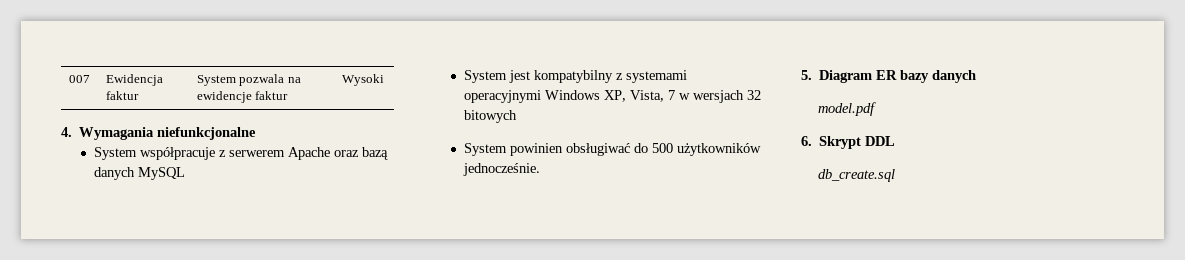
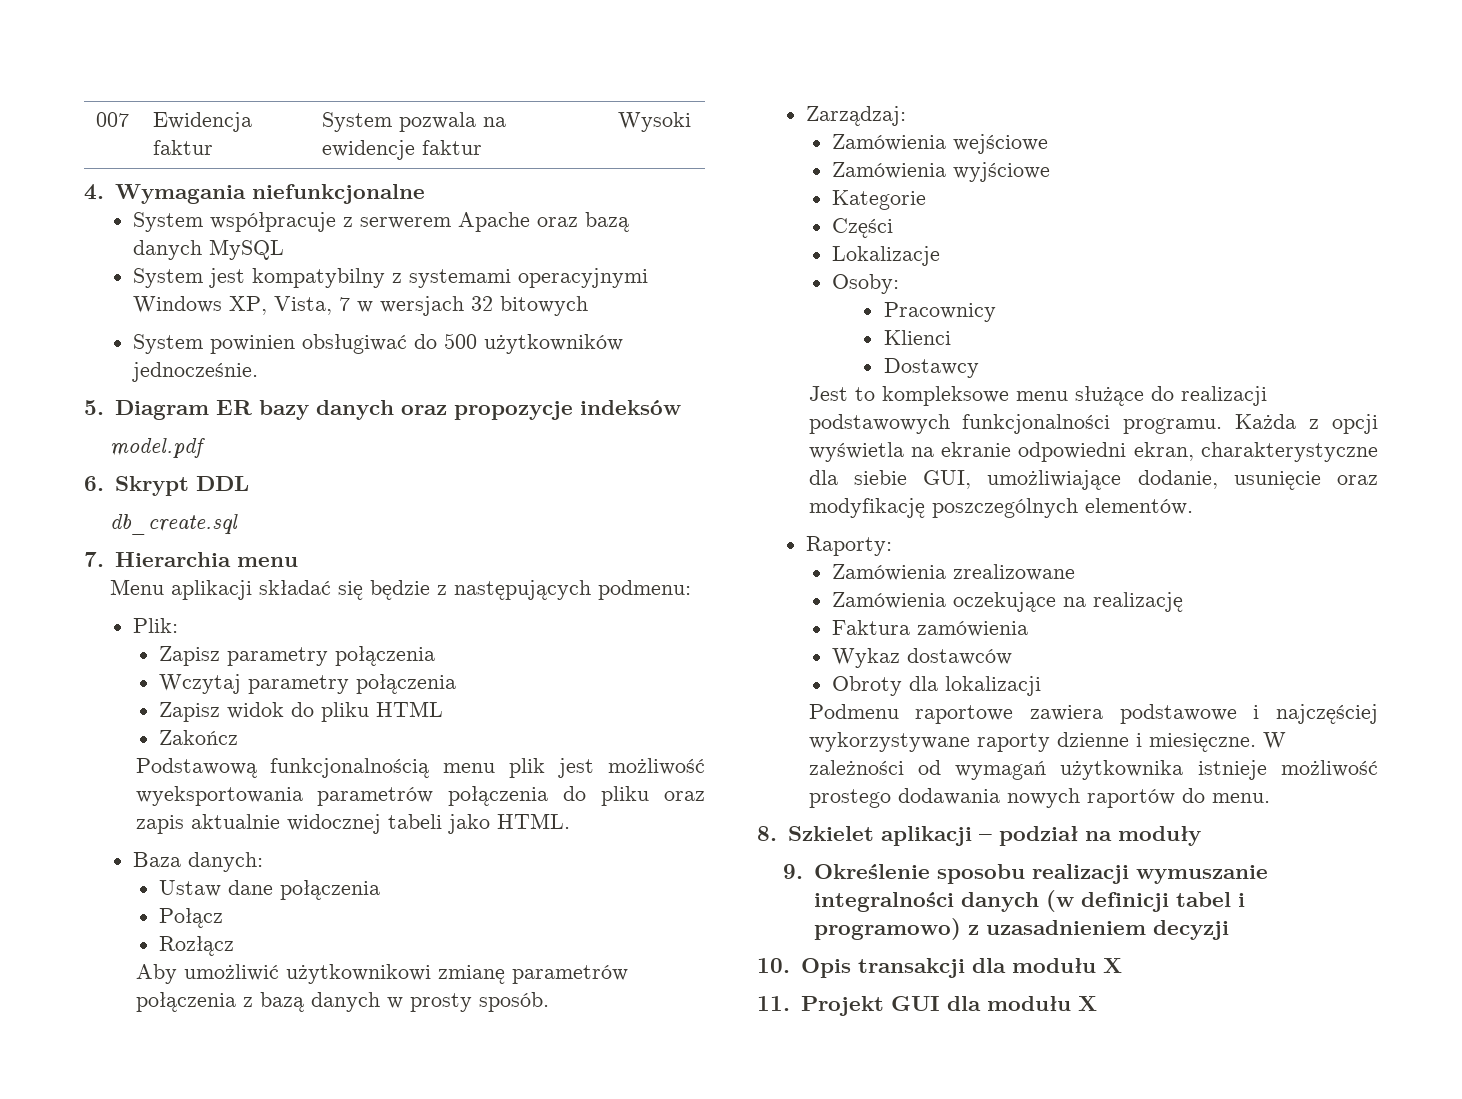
(977, 76) none -> [400,400,681,420] oraz propozycje indeksów
(895, 175) none -> [84,552,298,567] [109,579,691,600] [133,618,179,633] [159,646,436,666] [159,674,457,694] [159,701,444,722] [159,730,239,745] [135,758,706,778] [135,786,706,806] [135,813,570,834] [133,852,264,872] [159,880,381,900] [159,908,224,928] [159,936,235,956] [135,964,628,984] [135,992,549,1012] [806,106,907,126] [832,134,1049,154] [832,162,1051,182] [832,190,927,210] [832,218,894,238] [832,246,941,266] [832,274,900,294] [883,302,996,322] [883,330,951,345] [883,358,979,378] [808,386,1267,406] [808,414,1378,434] [808,442,1378,462] [808,470,1378,490] [808,498,1193,518] [806,536,893,556] [832,564,1076,581] [832,592,1184,612] [832,620,1029,637] [832,648,1013,668] [832,676,1042,696] [808,704,1378,724] [808,732,1286,752] [808,760,1378,780] [808,788,1270,808] [757,826,1201,846] [782,864,1268,884] [813,890,1245,912] [813,918,1229,940] [757,958,1122,978] [757,996,1097,1016] // 7. Hierarchia menu // Menu aplikacji składać się będzie z następujących podmenu: // Plik: // Zapisz parametry połączenia // Wczytaj parametry połączenia // Zapisz widok do pliku HTML // Zakończ // Podstawową funkcjonalnością menu plik jest możliwość wyeksportowania parametrów połączenia do pliku oraz zapis aktualnie widocznej tabeli jako HTML. // Baza danych: // Ustaw dane połączenia // Połącz // Rozłącz // Aby umożliwić użytkownikowi zmianę parametrów połączenia z bazą danych w prosty sposób. // Zarządzaj: // Zamówienia wejściowe // Zamówienia wyjściowe // Kategorie // Części // Lokalizacje // Osoby: // Pracownicy // Klienci // Dostawcy // Jest to kompleksowe menu służące do realizacji podstawowych funkcjonalności programu. Każda z opcji wyświetla na ekranie odpowiedni ekran, charakterystyczne dla siebie GUI, umożliwiające dodanie, usunięcie oraz modyfikację poszczególnych elementów. // Raporty: // Zamówienia zrealizowane // Zamówienia oczekujące na realizację // Faktura zamówienia // Wykaz dostawców // Obroty dla lokalizacji // Podmenu raportowe zawiera podstawowe i najczęściej wykorzystywane raporty dzienne i miesięczne. W zależności od wymagań użytkownika istnieje możliwość prostego dodawania nowych raportów do menu. // 8. Szkielet aplikacji – podział na moduły // 9. Określenie sposobu realizacji wymuszanie integralności danych (w definicji tabel i programowo) z uzasadnieniem decyzji // 10. Opis transakcji dla modułu X // 11. Projekt GUI dla modułu X

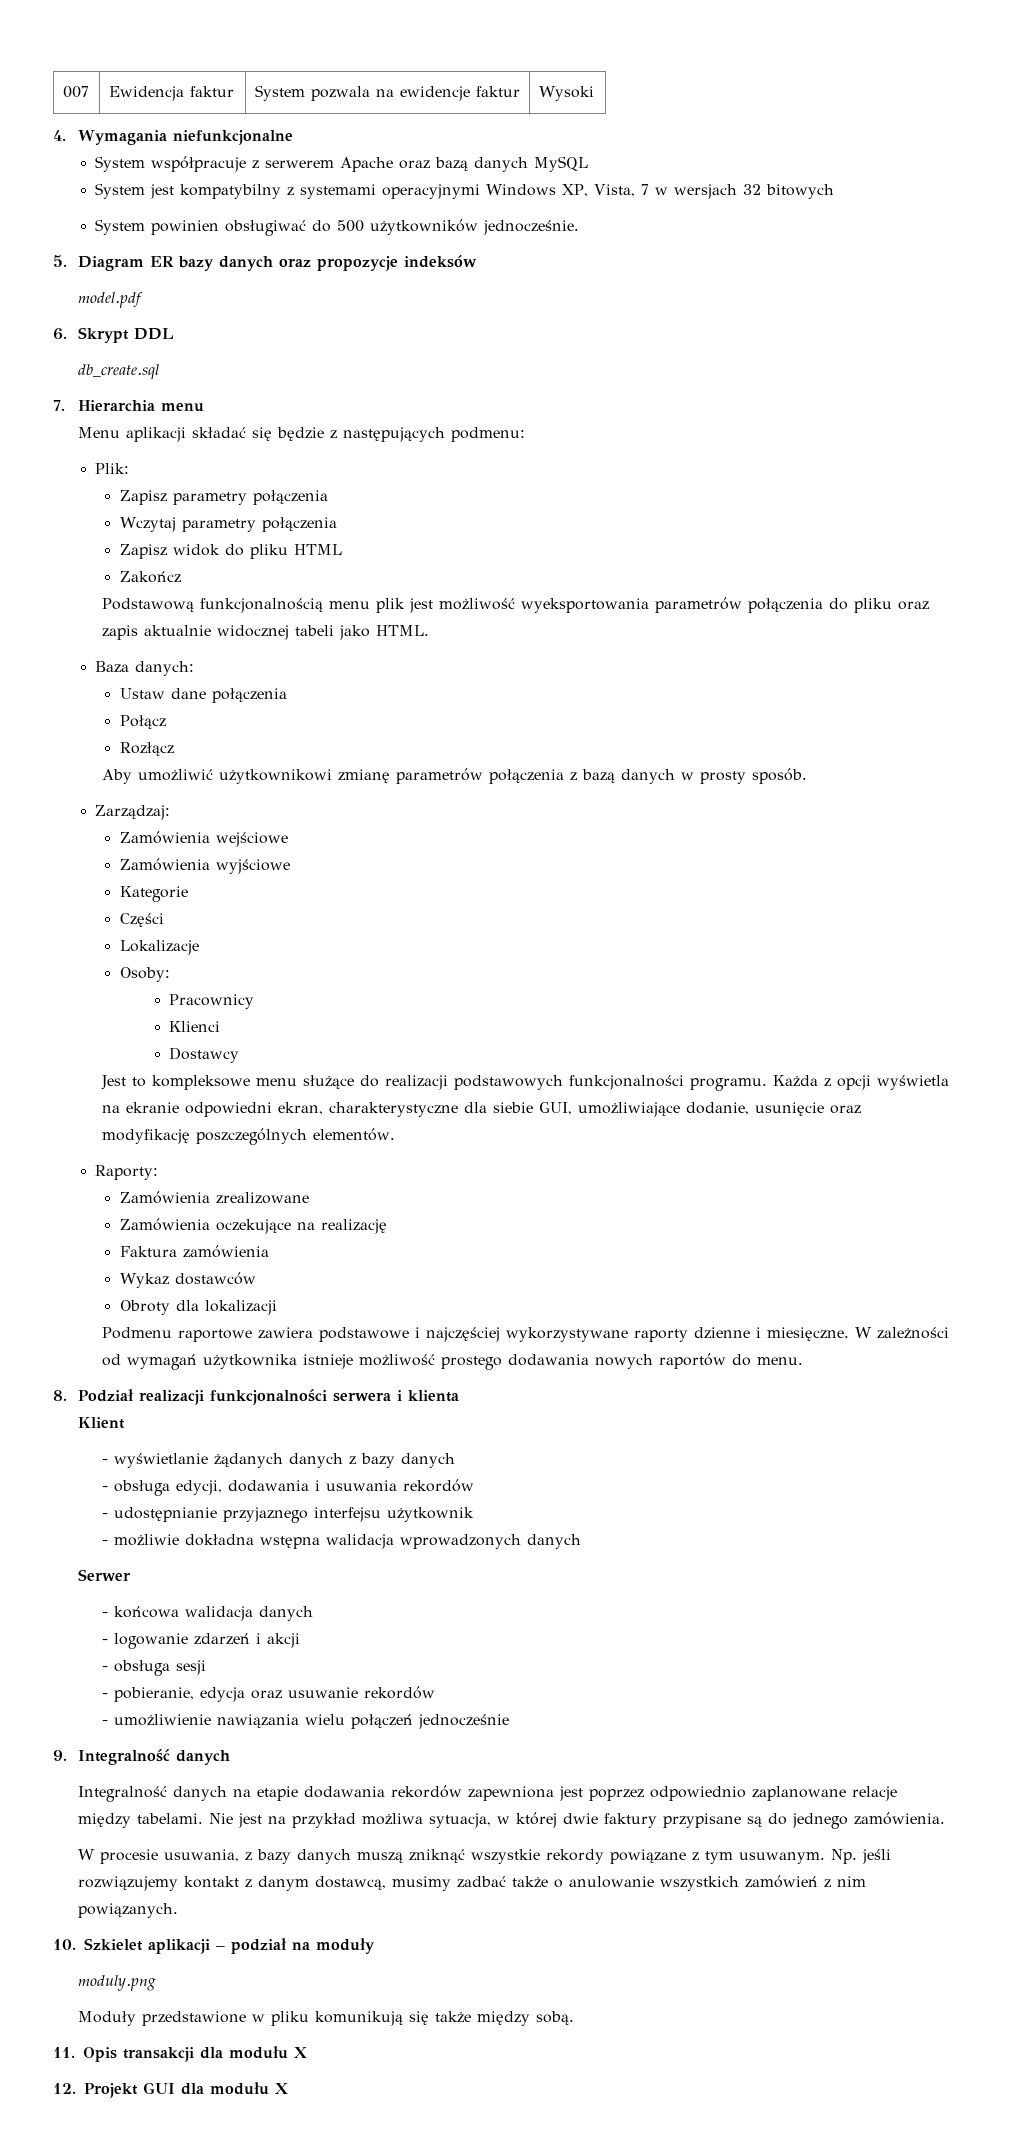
(777, 833) none -> [77,1389,459,1405] [77,1417,125,1429] [102,1453,456,1468] [102,1479,475,1496] [102,1507,475,1523] [102,1534,582,1549] [77,1569,131,1581] [102,1606,314,1621] [102,1633,301,1649] [102,1660,207,1676] [102,1686,436,1702] [102,1714,510,1729] [53,1749,230,1765] [77,1785,897,1802] [77,1812,945,1829] [77,1849,891,1864] [77,1875,866,1891] [77,1903,178,1918] [53,1939,76,1950] Podział realizacji funkcjonalności serwera i klienta // Klient // - wyświetlanie żądanych danych z bazy danych // - obsługa edycji, dodawania i usuwania rekordów // - udostępnianie przyjaznego interfejsu użytkownik // - możliwie dokładna wstępna walidacja wprowadzonych danych // Serwer // - końcowa walidacja danych // - logowanie zdarzeń i akcji // - obsługa sesji // - pobieranie, edycja oraz usuwanie rekordów // - umożliwienie nawiązania wielu połączeń jednocześnie // 9. Integralność danych // Integralność danych na etapie dodawania rekordów zapewniona jest poprzez odpowiednio zaplanowane relacje między tabelami. Nie jest na przykład możliwa sytuacja, w której dwie faktury przypisane są do jednego zamówienia. // W procesie usuwania, z bazy danych muszą zniknąć wszystkie rekordy powiązane z tym usuwanym. Np. jeśli rozwiązujemy kontakt z danym dostawcą, musimy zadbać także o anulowanie wszystkich zamówień z nim powiązanych. // 10.
[782,864,1268,884] [813,890,1245,912] [813,918,1229,940] [757,958,790,973] 9. Określenie sposobu realizacji wymuszanie integralności danych (w definicji tabel i programowo) z uzasadnieniem decyzji // 10. -> [77,1975,156,1991] [77,2011,574,2026] [53,2047,75,2058] moduly.png // Moduły przedstawione w pliku komunikują się także między sobą. // 11.
[757,996,790,1011] 11. -> [53,2083,76,2094] 12.

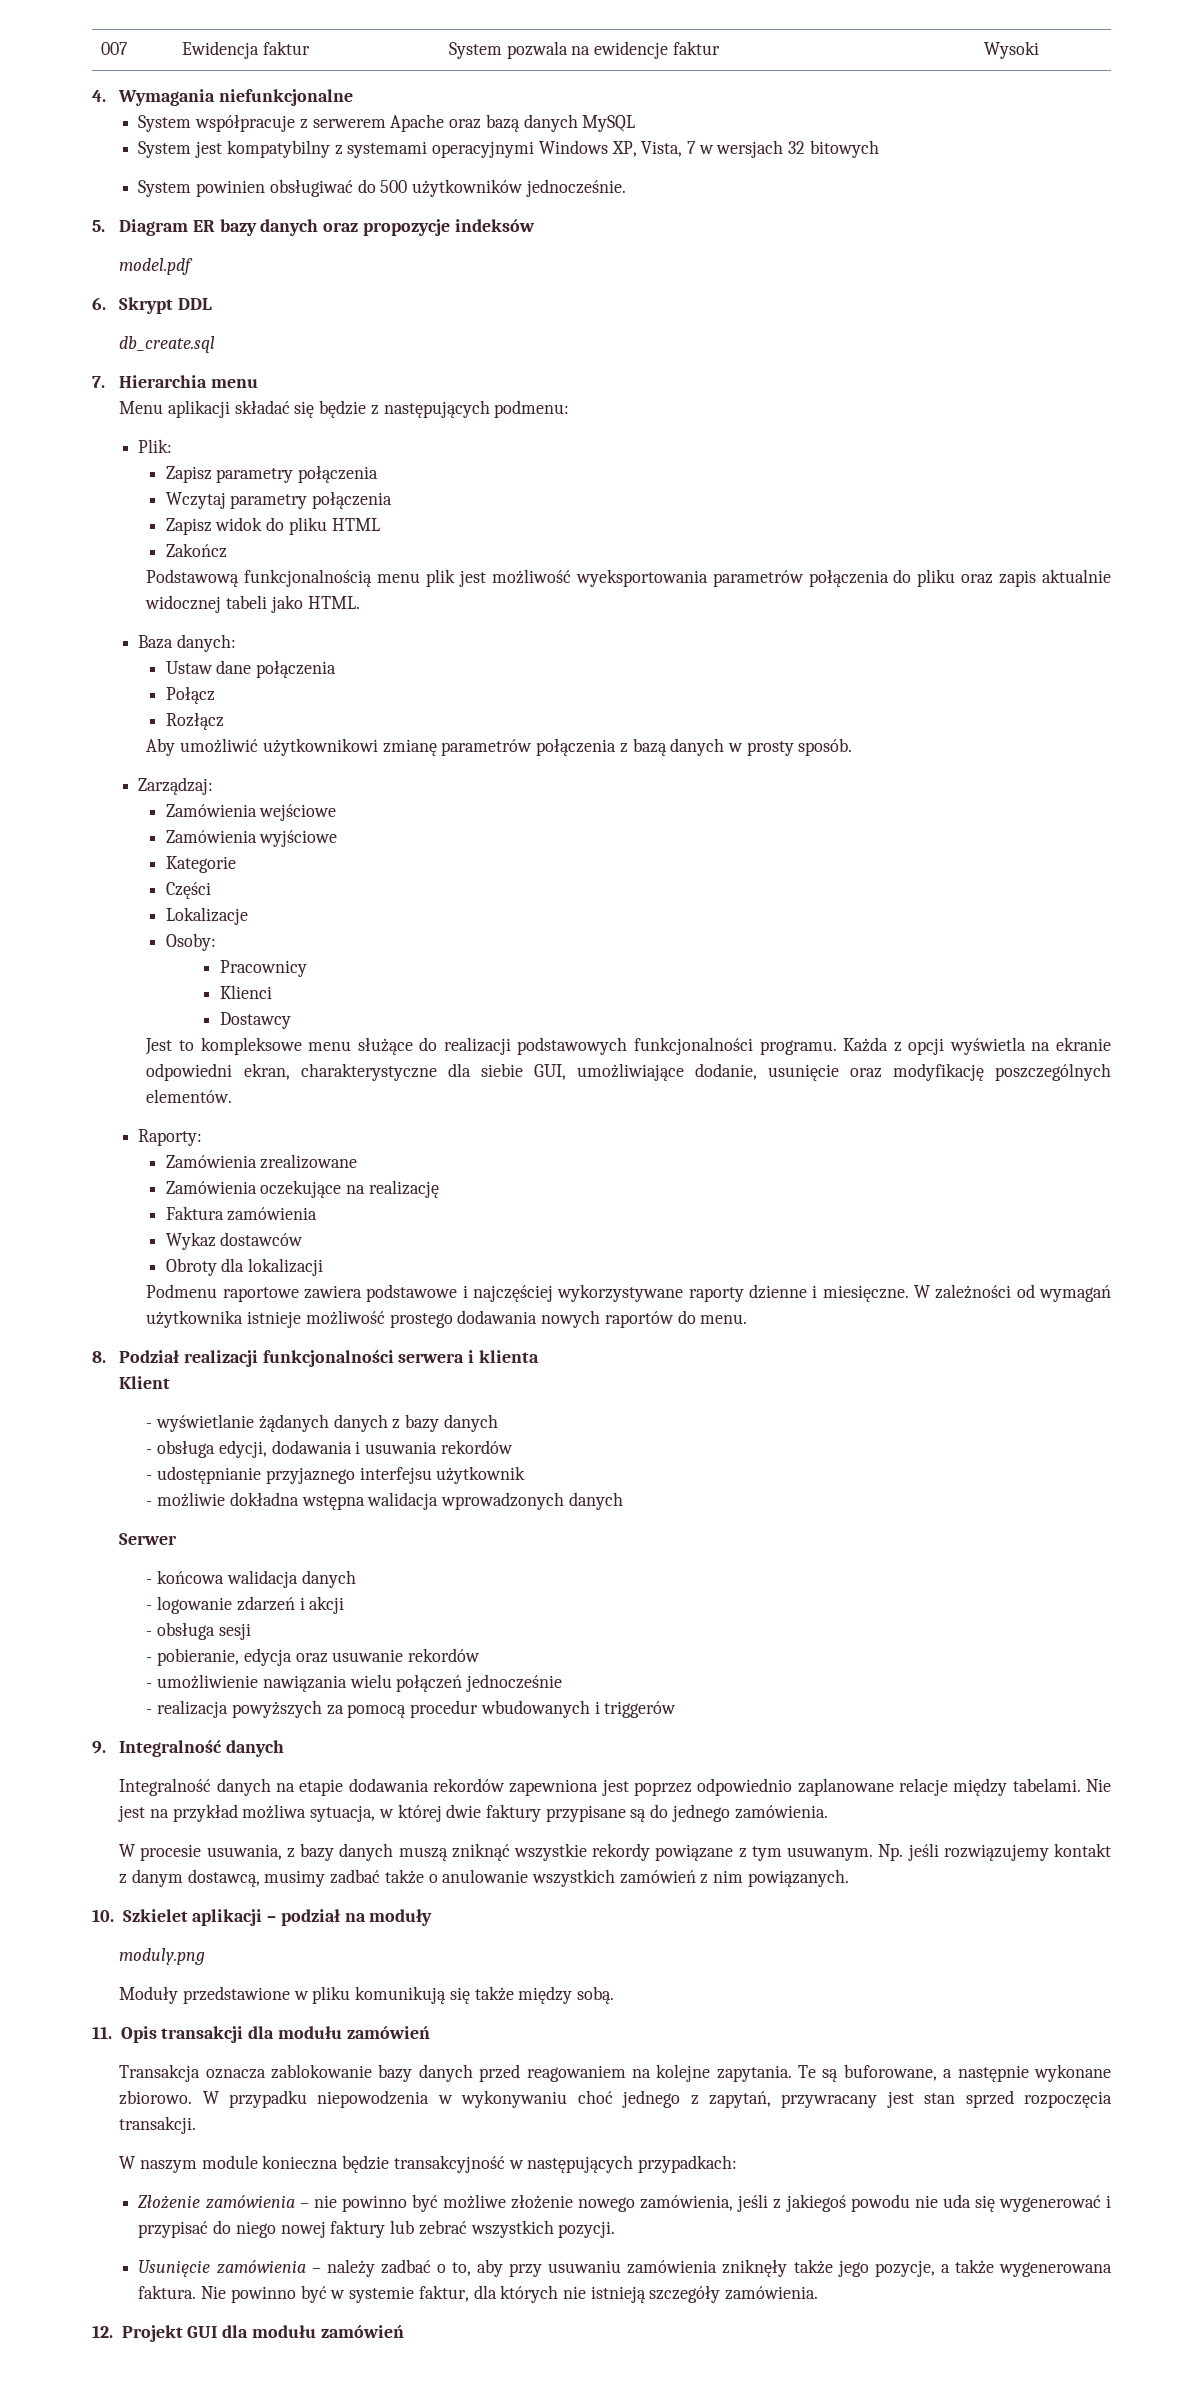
(510, 1721) none -> [146,1700,677,1718] // - realizacja powyższych za pomocą procedur wbudowanych i triggerów
[294,2047,307,2058] X -> [346,2026,430,2039] [119,2064,1111,2082] [119,2090,1113,2108] [119,2116,197,2134] [119,2155,738,2173] [138,2194,1111,2212] [138,2220,616,2238] [138,2259,1112,2277] [138,2285,819,2303] zamówień // Transakcja oznacza zablokowanie bazy danych przed reagowaniem na kolejne zapytania. Te są buforowane, a następnie wykonane zbiorowo. W przypadku niepowodzenia w wykonywaniu choć jednego z zapytań, przywracany jest stan sprzed rozpoczęcia transakcji. // W naszym module konieczna będzie transakcyjność w następujących przypadkach: // Złożenie zamówienia – nie powinno być możliwe złożenie nowego zamówienia, jeśli z jakiegoś powodu nie uda się wygenerować i przypisać do niego nowej faktury lub zebrać wszystkich pozycji. // Usunięcie zamówienia – należy zadbać o to, aby przy usuwaniu zamówienia zniknęły także jego pozycje, a także wygenerowana faktura. Nie powinno być w systemie faktur, dla których nie istnieją szczegóły zamówienia.
[275,2083,288,2094] X -> [320,2325,404,2338] zamówień

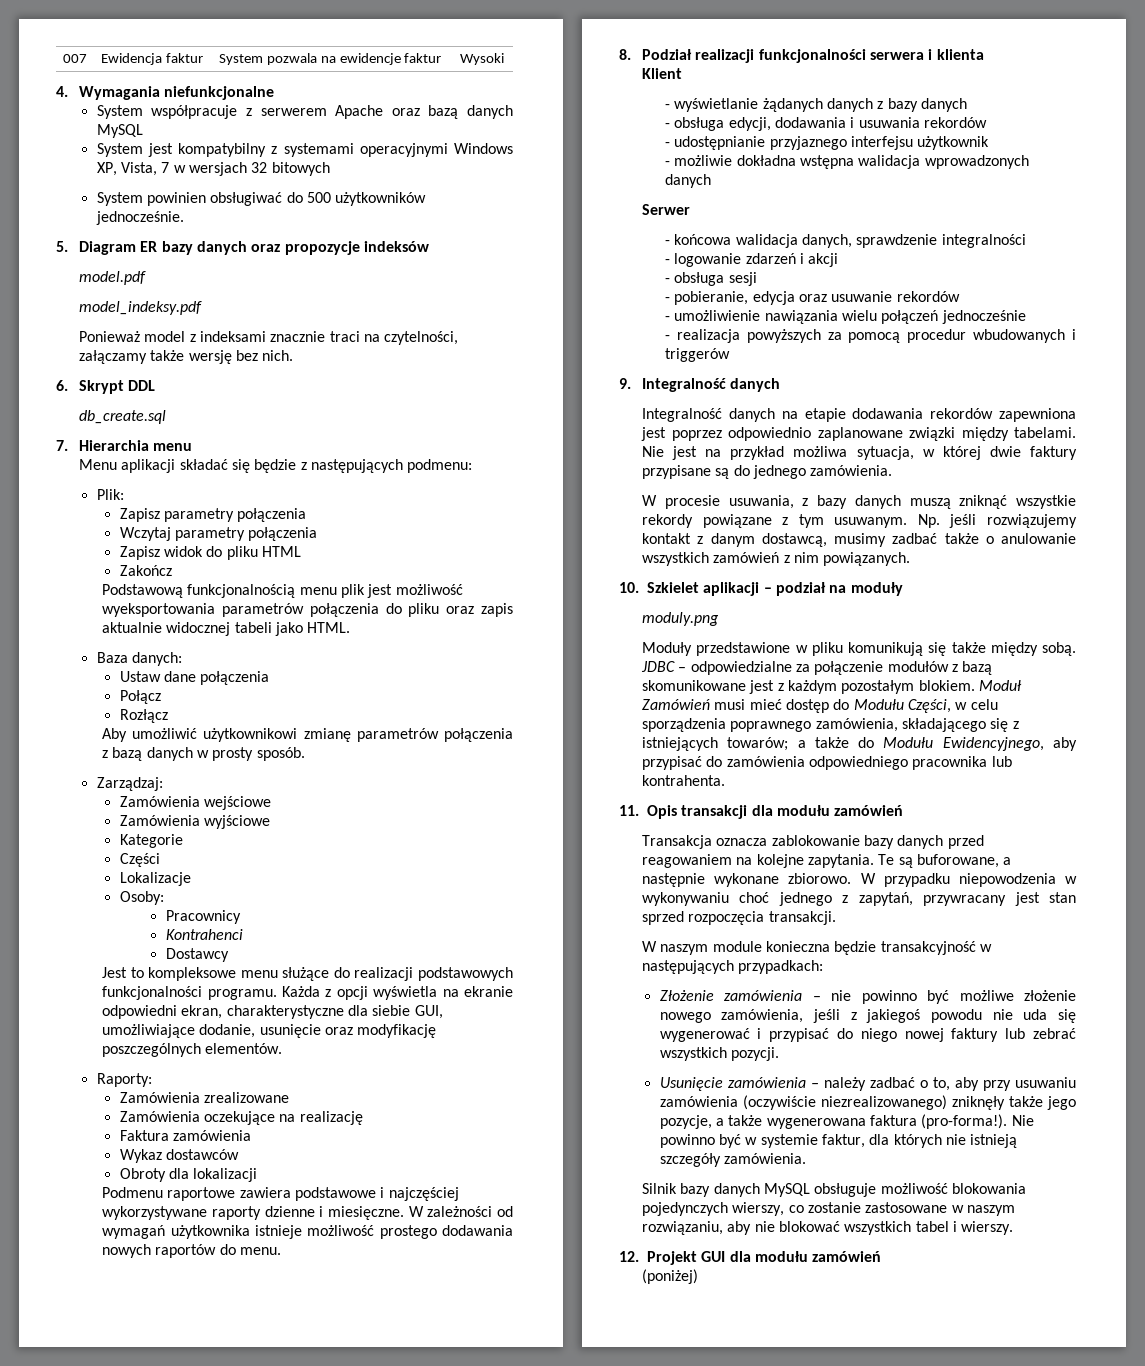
(194, 266) none -> [79,301,203,315] [79,331,459,345] [79,350,294,364] // model_indeksy.pdf // Ponieważ model z indeksami znacznie traci na czytelności, załączamy także wersję bez nich.
[220,985,273,999] Klienci -> [165,929,243,940] Kontrahenci
[301,1570,356,1588] danych -> [802,234,1026,248] danych, sprawdzenie integralności
[898,1778,948,1796] relacje -> [909,427,956,441] związki
(615, 1995) none -> [641,661,993,675] [642,680,1022,694] [642,699,998,713] [642,718,1019,732] [642,737,1077,751] [642,756,1012,770] [642,775,726,786] JDBC – odpowiedzialne za połączenie modułów z bazą skomunikowane jest z każdym pozostałym blokiem. Moduł Zamówień musi mieć dostęp do Modułu Części, w celu sporządzenia poprawnego zamówienia, składającego się z istniejących towarów; a także do Modułu Ewidencyjnego, aby przypisać do zamówienia odpowiedniego pracownika lub kontrahenta.
(718, 2267) none -> [742,1095,947,1110] (oczywiście niezrealizowanego)
[138,2285,197,2299] faktura. -> [869,1114,1008,1129] faktura (pro-forma!).
(819, 2293) none -> [642,1183,1026,1197] [642,1202,1015,1216] [642,1221,1014,1235] // Silnik bazy danych MySQL obsługuje możliwość blokowania pojedynczych wierszy, co zostanie zastosowane w naszym rozwiązaniu, aby nie blokować wszystkich tabel i wierszy.
(404, 2331) none -> [642,1269,699,1284] // (poniżej)

